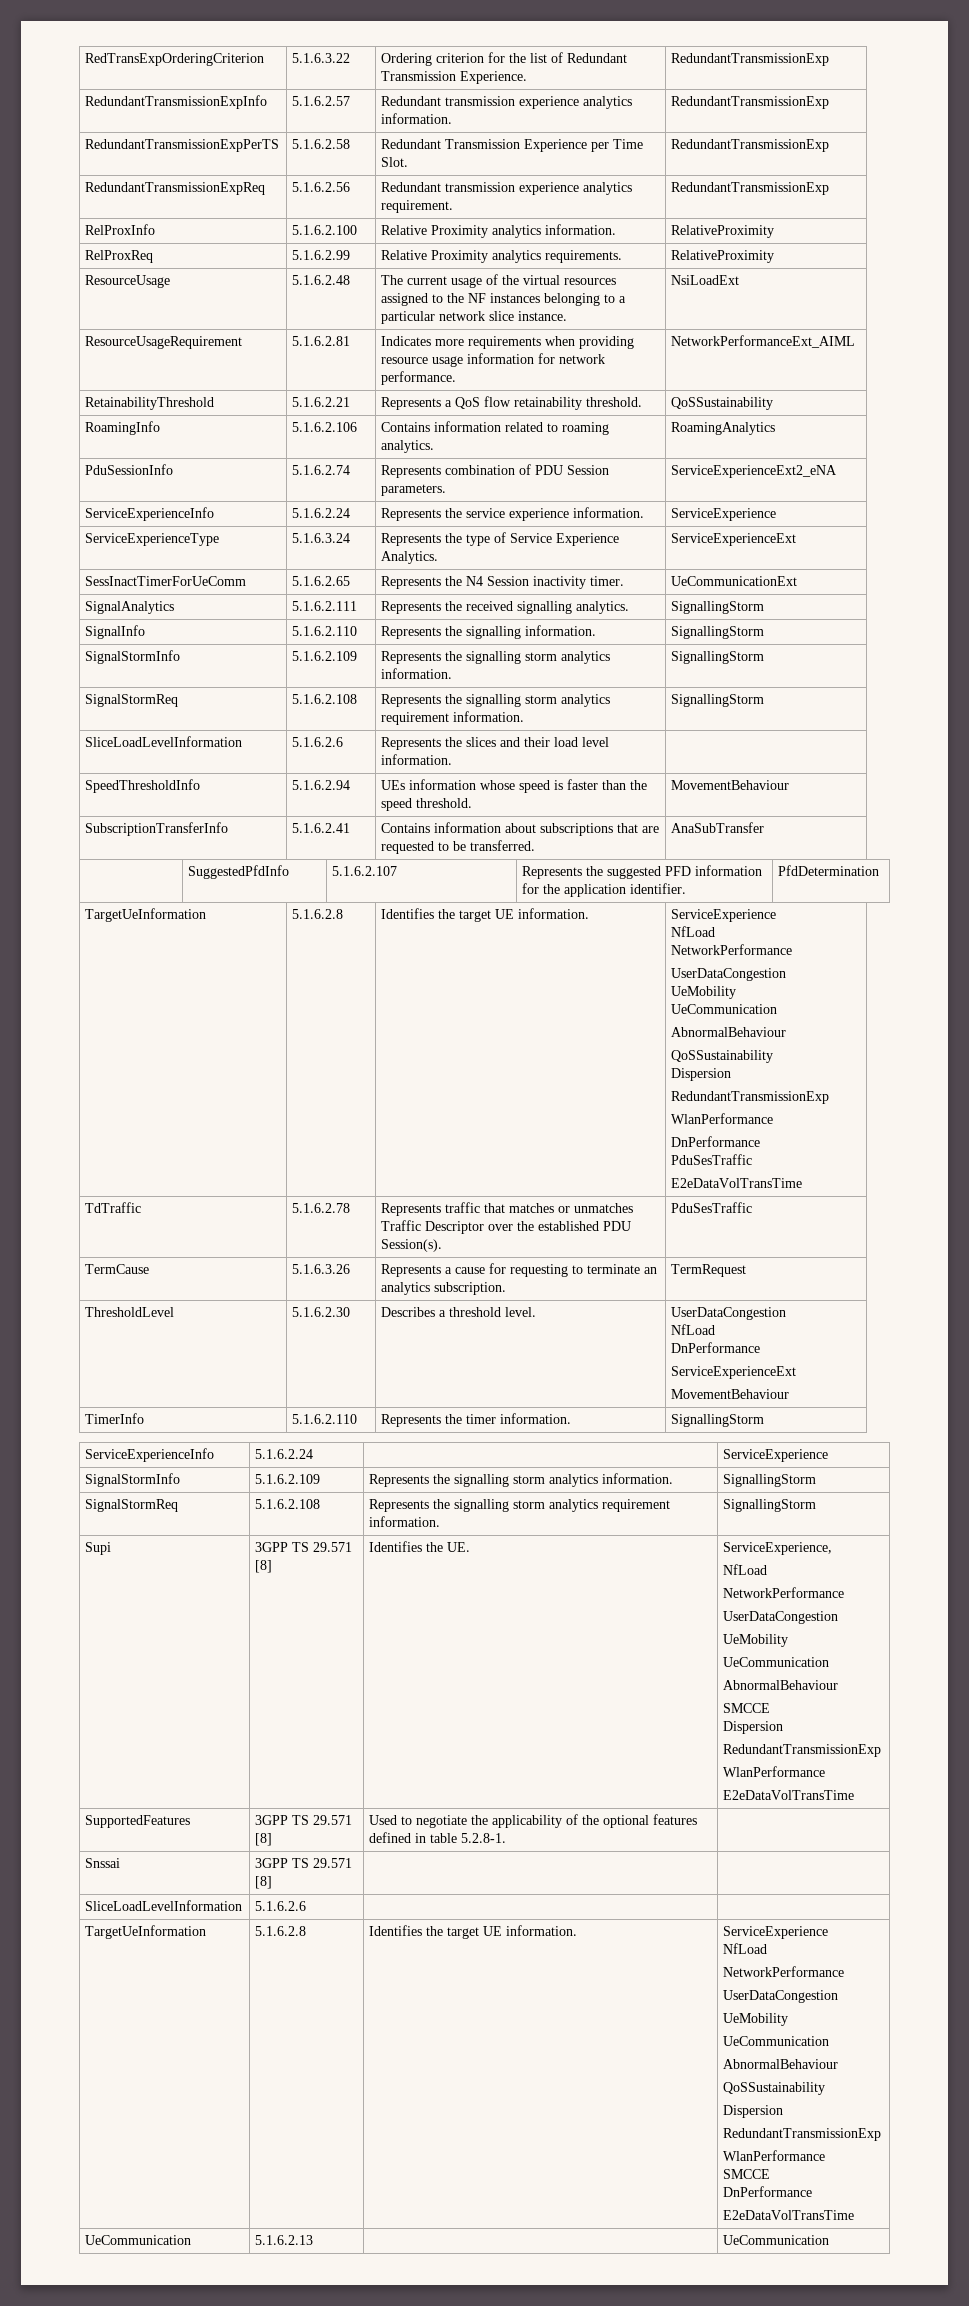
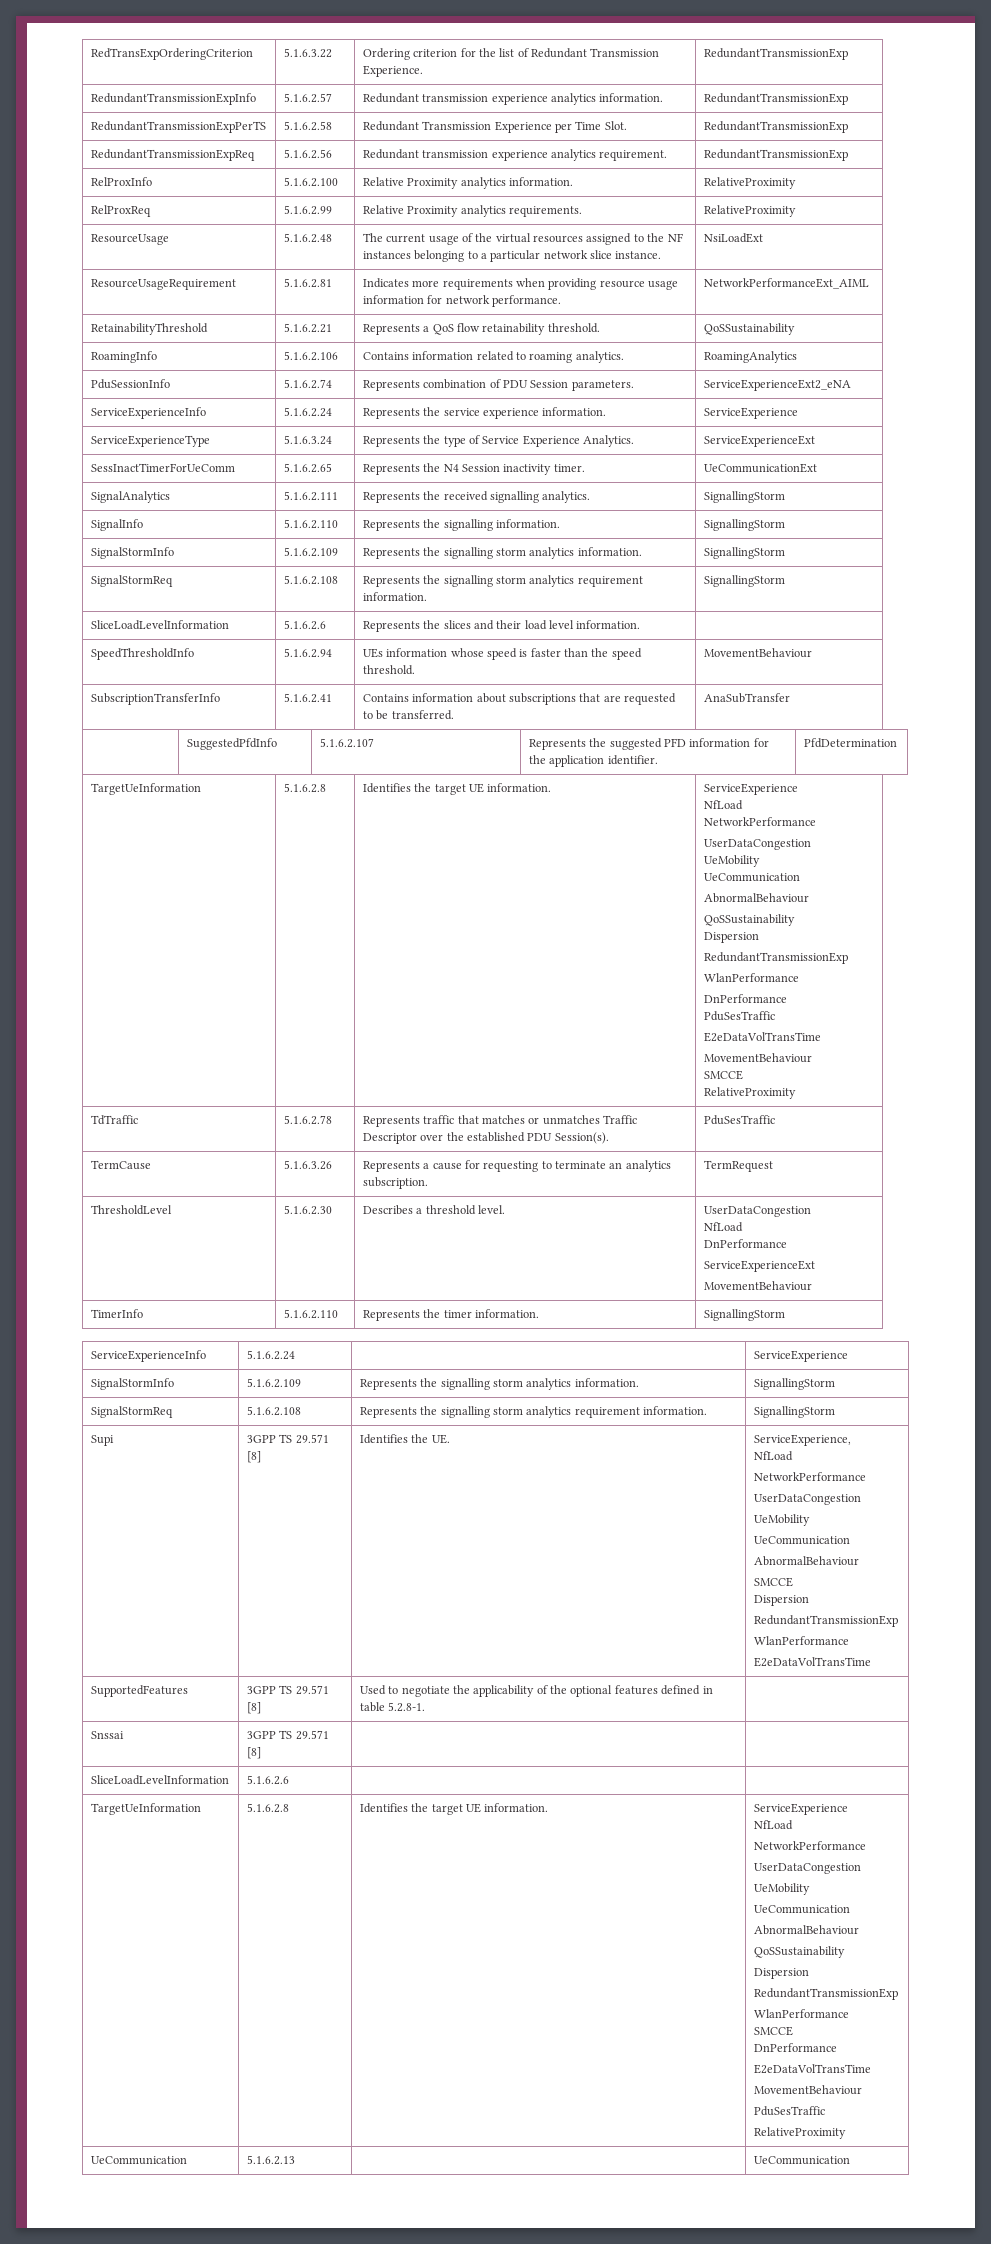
(803, 1183) none -> [703,1053,812,1063] [703,1070,743,1080] [703,1087,796,1099] // MovementBehaviour // SMCCE // RelativeProximity
(855, 2215) none -> [753,2085,862,2095] [753,2106,825,2116] [753,2127,846,2139] // MovementBehaviour // PduSesTraffic // RelativeProximity

